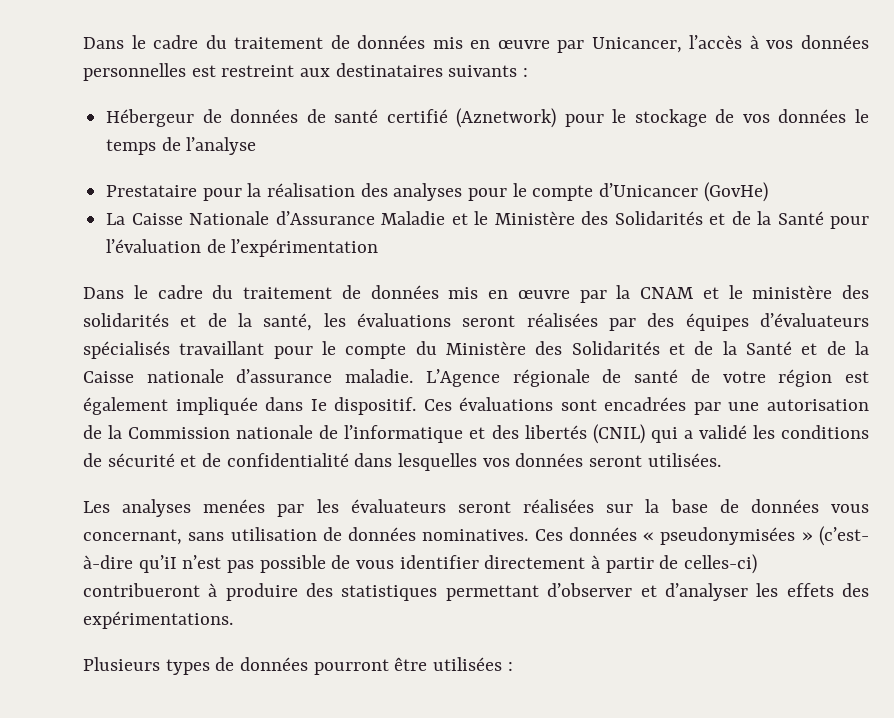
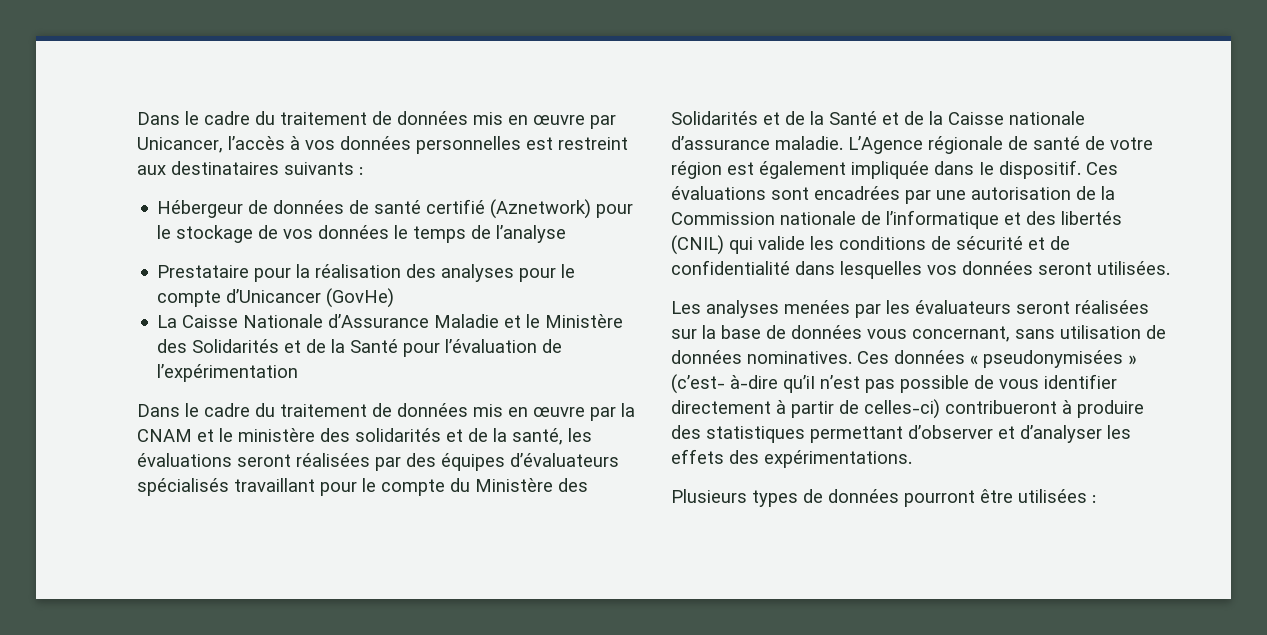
[683,425,747,439] a validé -> [758,236,805,250] valide

